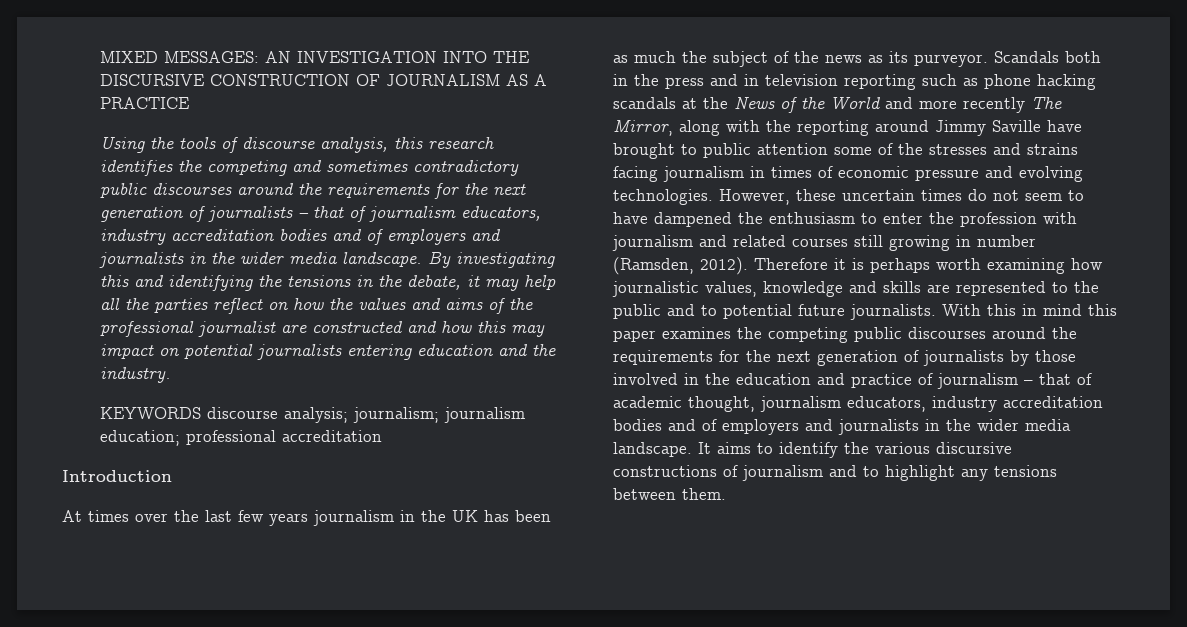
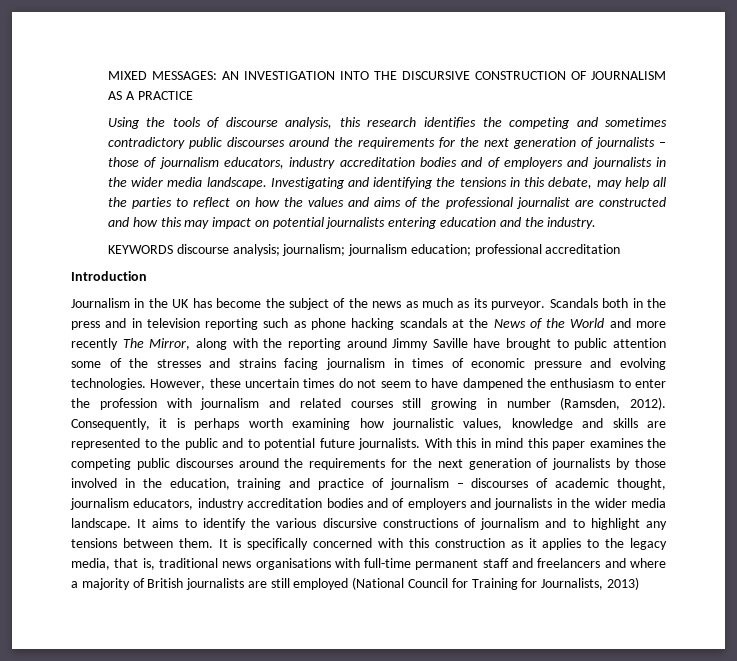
[313,206,345,218] that -> [107,157,139,167] those
[428,251,556,268] [100,275,130,287] By investigating this -> [270,177,345,189] Investigating
[378,275,481,290] the debate, it -> [524,177,593,189] this debate,
(209, 305) none -> [176,198,189,207] to
[62,510,394,526] At times over the last few years journalism -> [71,298,130,308] Journalism
[515,510,551,522] [613,51,676,63] been as much -> [216,298,262,308] become
(883, 59) none -> [422,298,470,308] much as
[754,258,828,270] Therefore -> [71,418,150,430] Consequently,
[736,373,811,385] education -> [169,478,282,490] education, training
[1039,373,1071,385] that -> [471,478,529,488] discourses
(726, 494) none -> [218,538,668,550] [71,558,666,570] [71,577,639,590] It is specifically concerned with this construction as it applies to the legacy media, that is, traditional news organisations with full-time permanent staff and freelancers and where a majority of British journalists are still employed (National Council for Training for Journalists, 2013)

